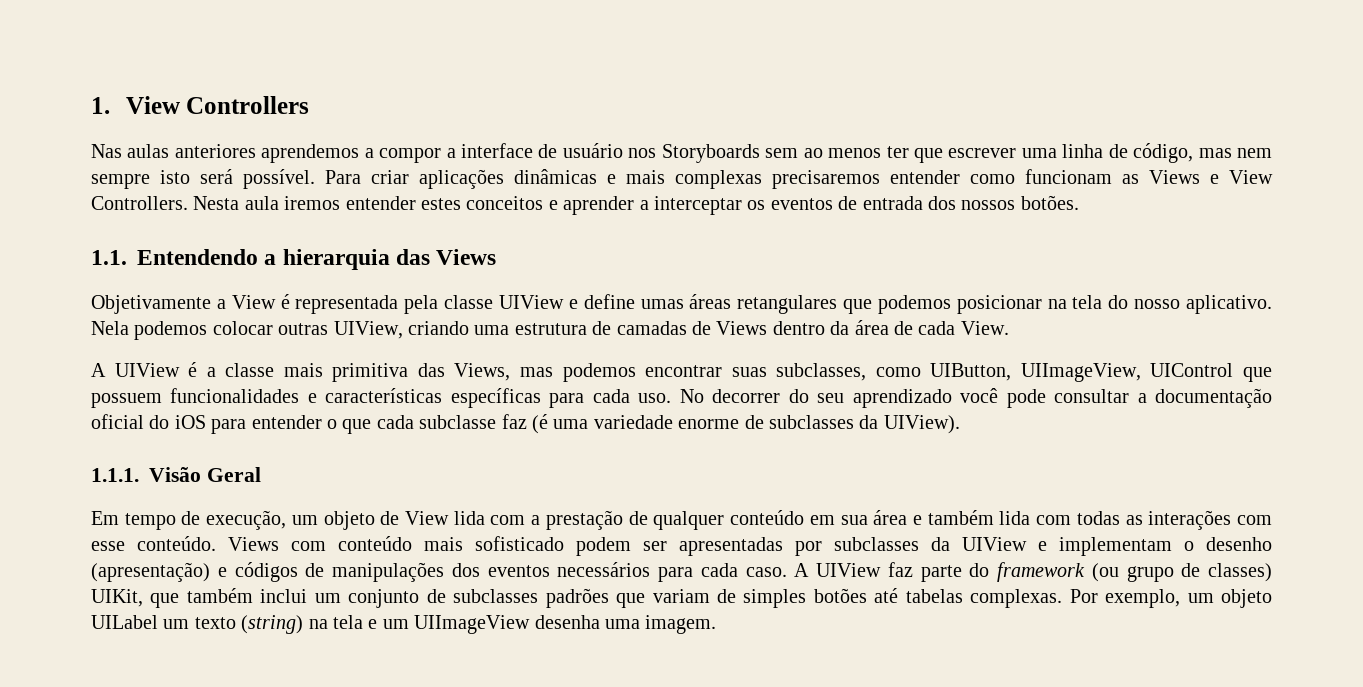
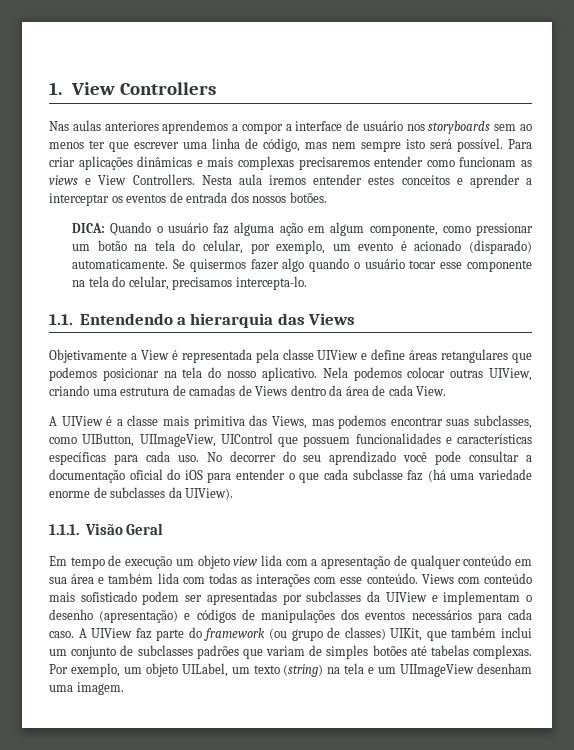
[661,144,760,163] Storyboards -> [428,121,491,134] storyboards
[1149,170,1200,184] Views -> [49,175,78,185] views
(1079, 202) none -> [72,222,533,236] [72,240,532,254] [72,258,532,272] [72,276,307,290] // DICA: Quando o usuário faz alguma ação em algum componente, como pressionar um botão na tela do celular, por exemplo, um evento é acionado (disparado) automaticamente. Se quisermos fazer algo quando o usuário tocar esse componente na tela do celular, precisamos intercepta-lo.
[640,299,684,309] umas -> (406, 354) none
[532,414,548,434] (é -> [427,469,446,482] (há
[206,510,450,530] execução, um objeto de View -> [125,555,259,569] execução um objeto view
[545,510,623,530] prestação -> [321,556,391,569] apresentação
[91,615,158,629] UILabel -> [181,663,228,677] UILabel,
[534,615,600,629] desenha -> [476,663,532,674] desenham

